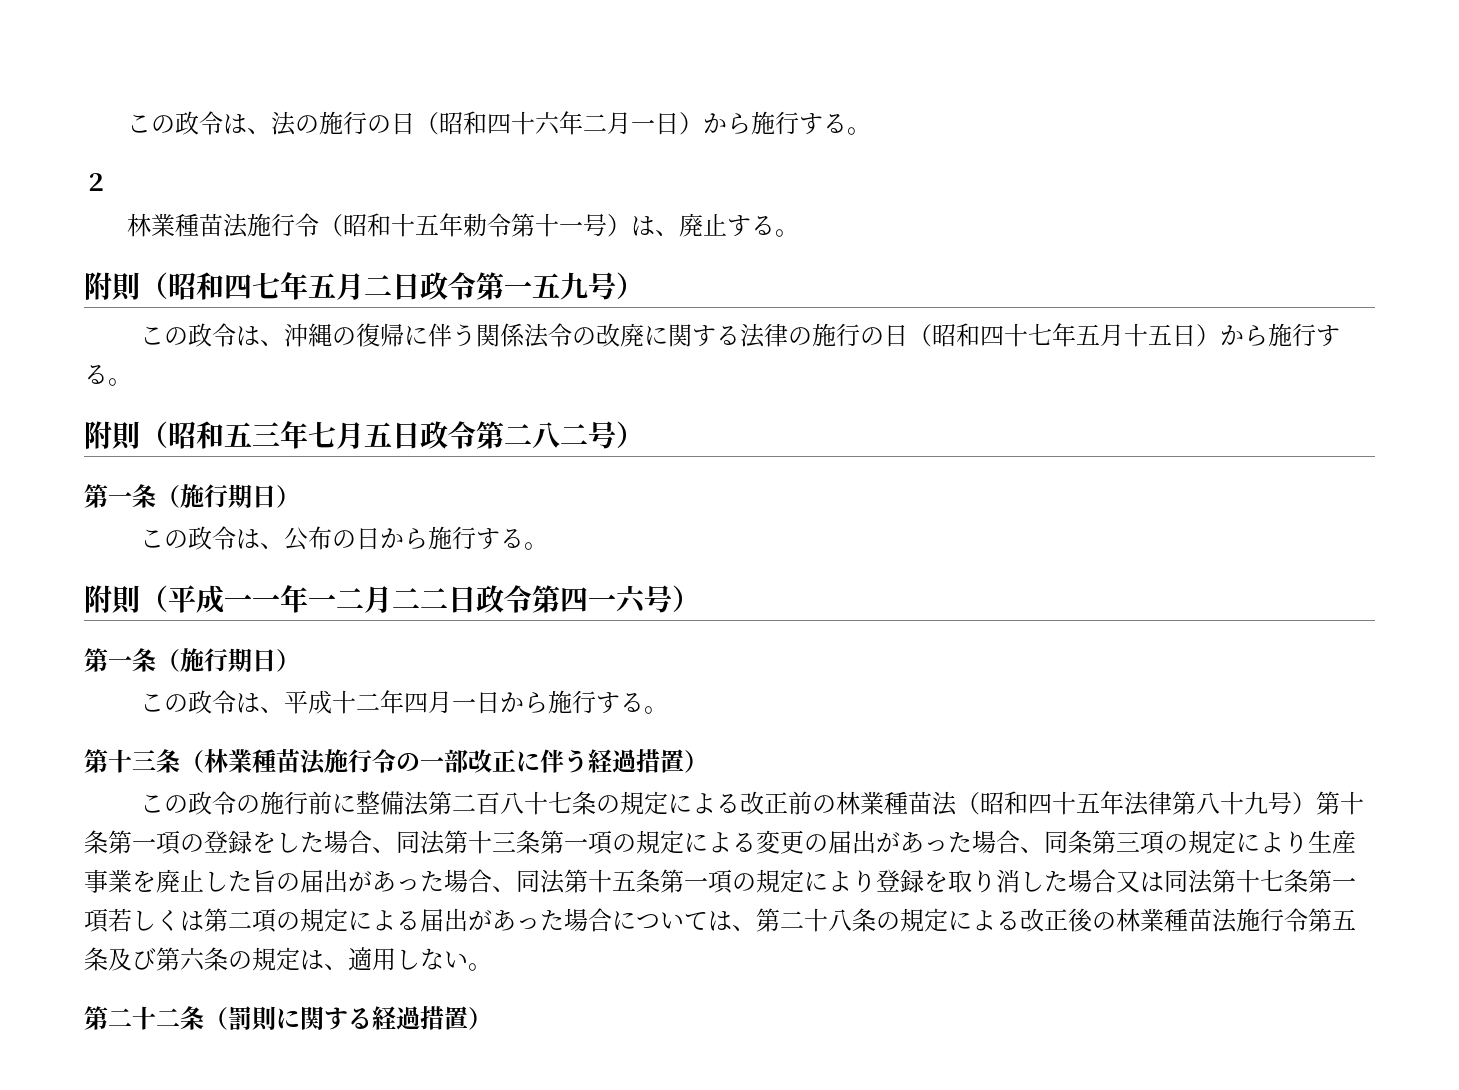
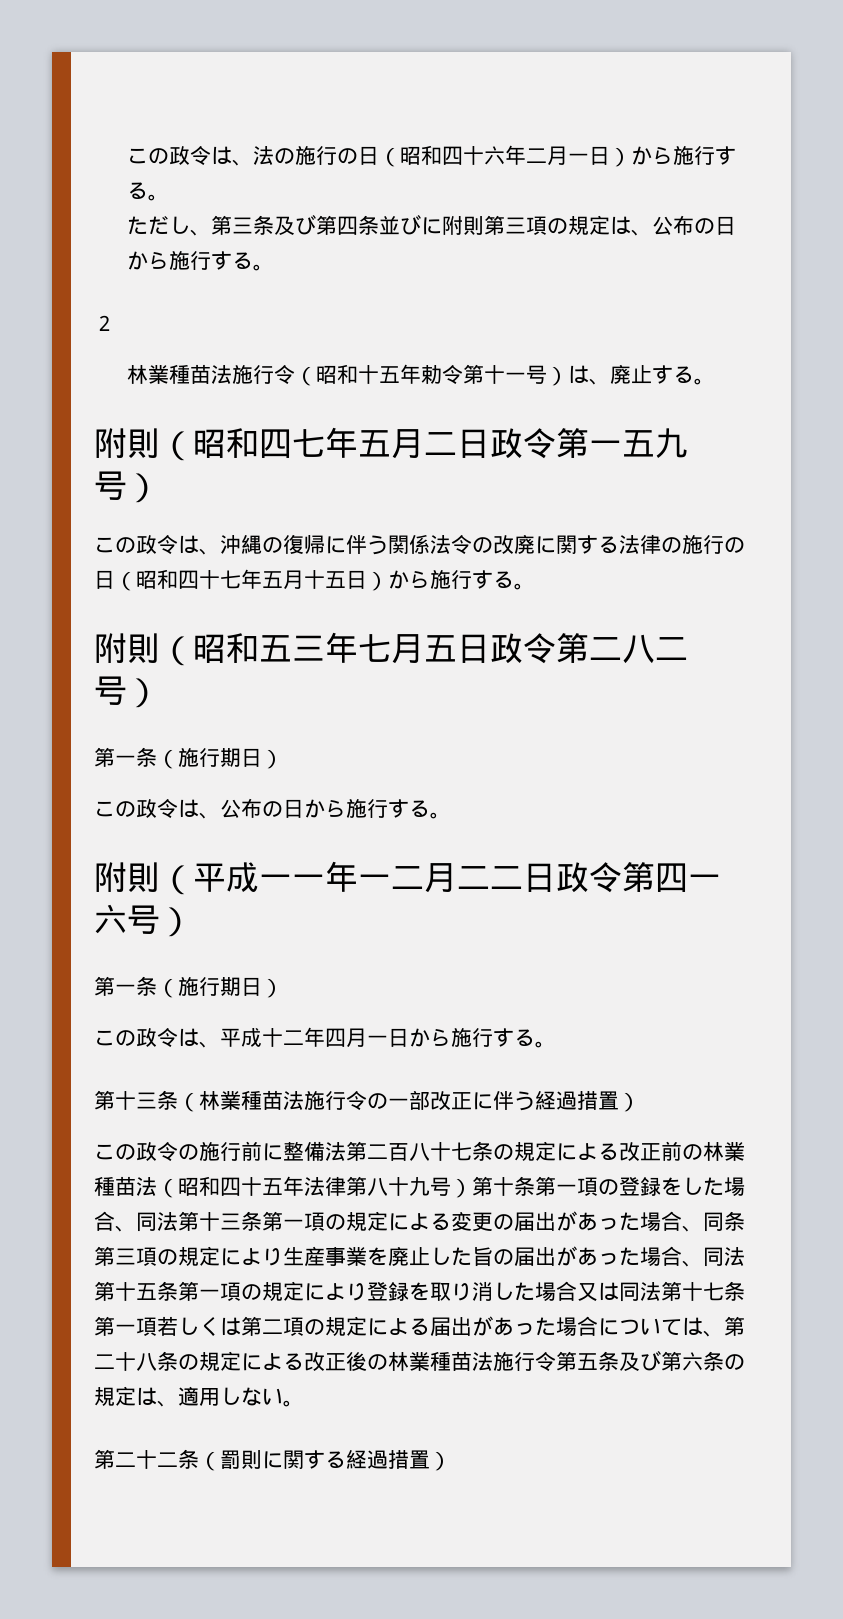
(871, 131) none -> [126,215,736,236] [126,251,274,271] // ただし、第三条及び第四条並びに附則第三項の規定は、公布の日から施行する。

